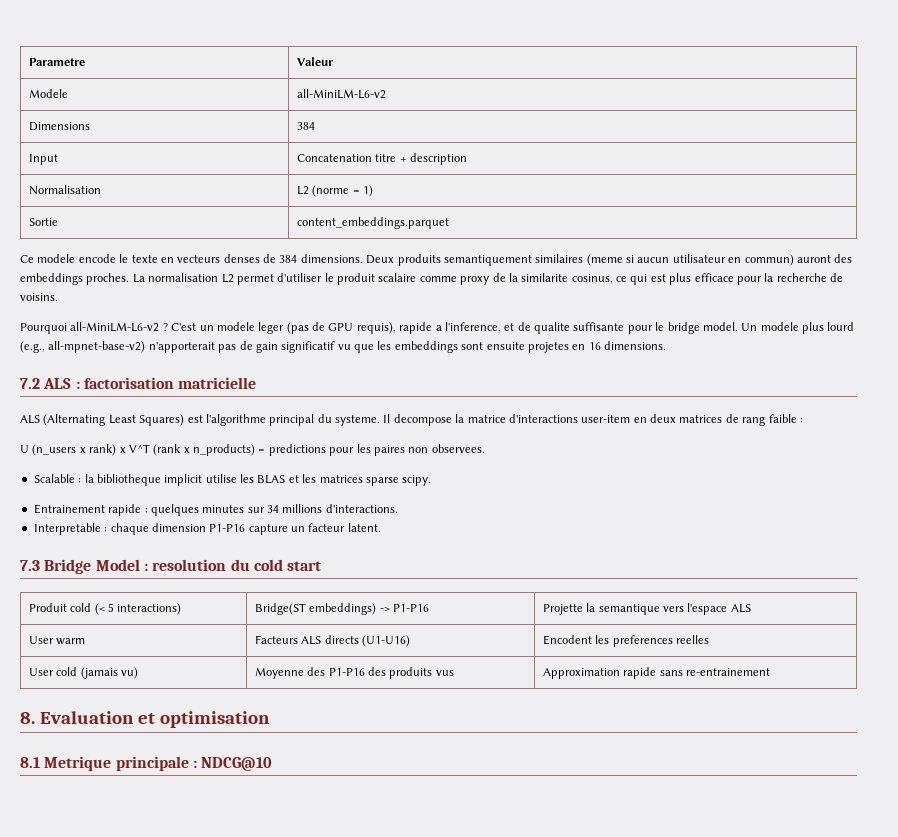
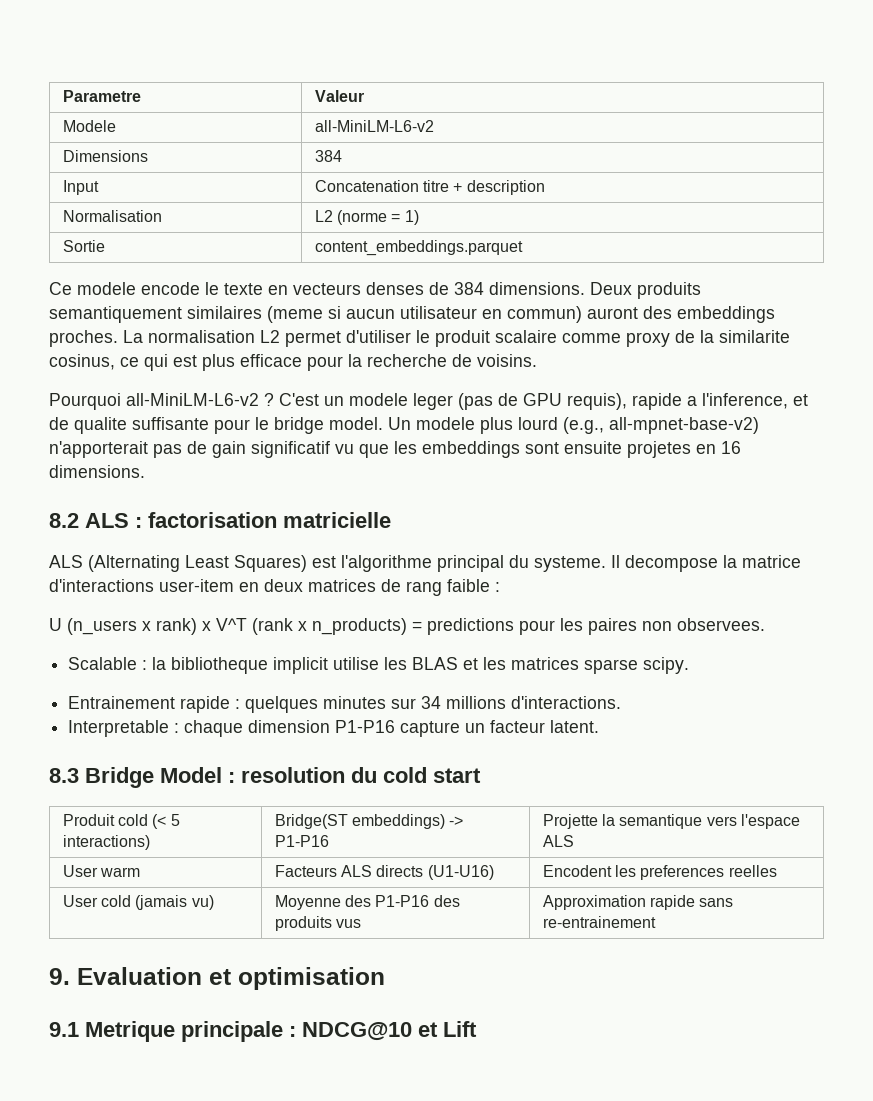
[20,378,40,389] 7.2 -> [49,513,79,528] 8.2
[20,560,40,571] 7.3 -> [49,768,79,783] 8.3
[20,712,35,724] 8. -> [49,968,70,985] 9.
[20,757,40,768] 8.1 -> [49,1022,79,1037] 9.1
(273, 764) none -> [418,1021,477,1037] et Lift

